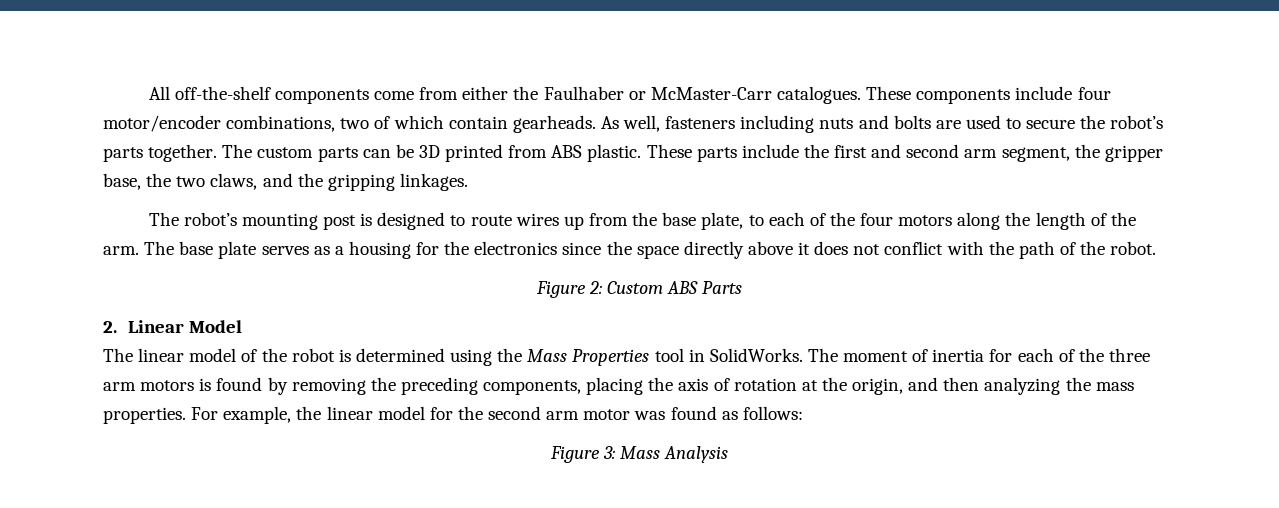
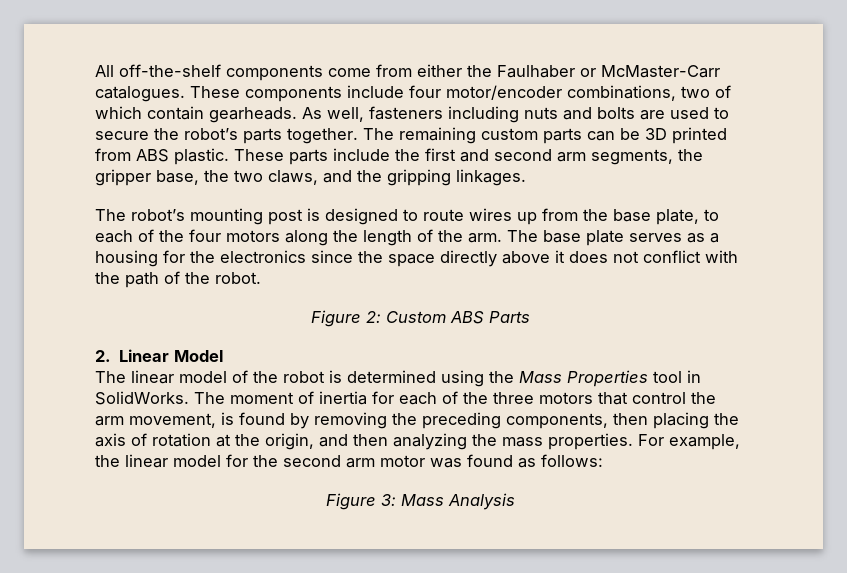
(253, 151) none -> [399,127,476,144] remaining
[1001,147,1070,162] segment, -> [591,149,673,165] segments,
[103,380,195,391] arm motors -> [539,392,716,405] [95,413,216,428] motors that control the arm movement,
(582, 387) none -> [613,413,648,425] then

